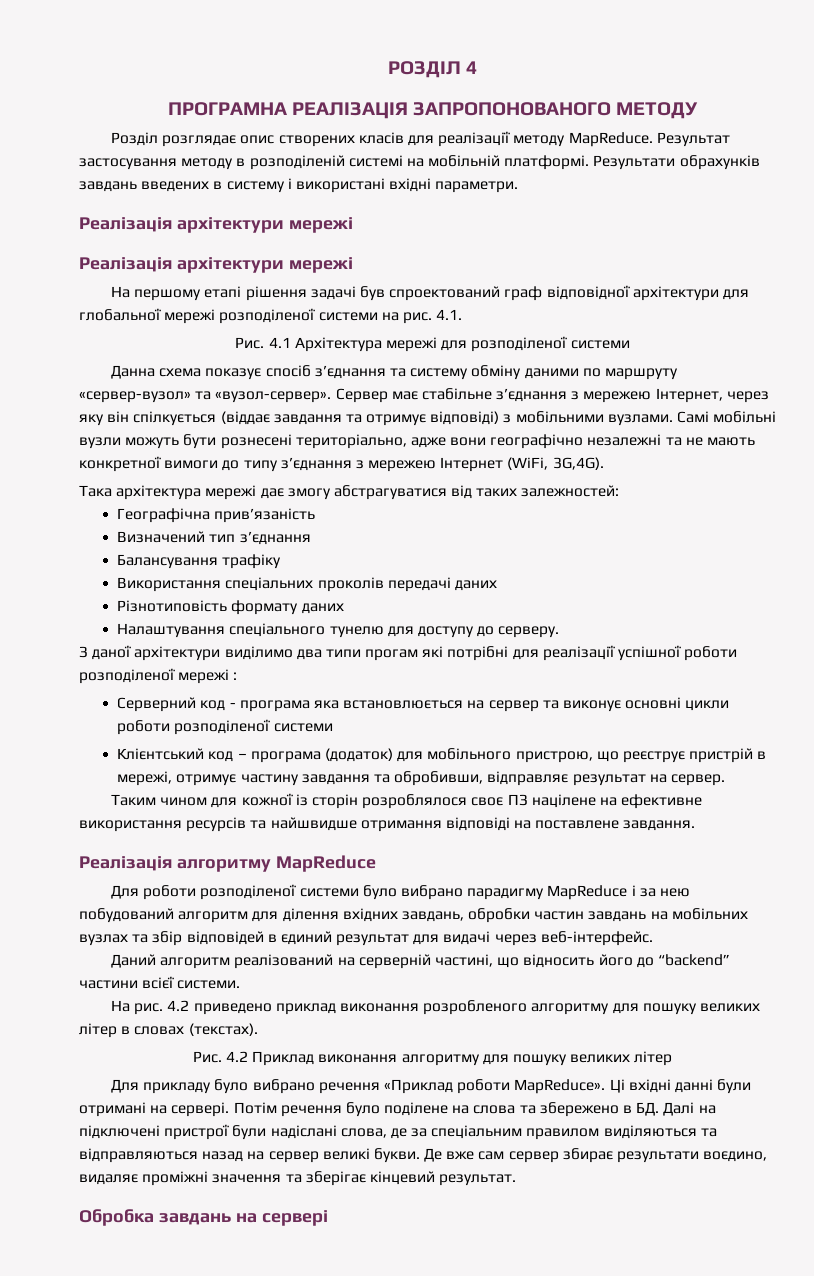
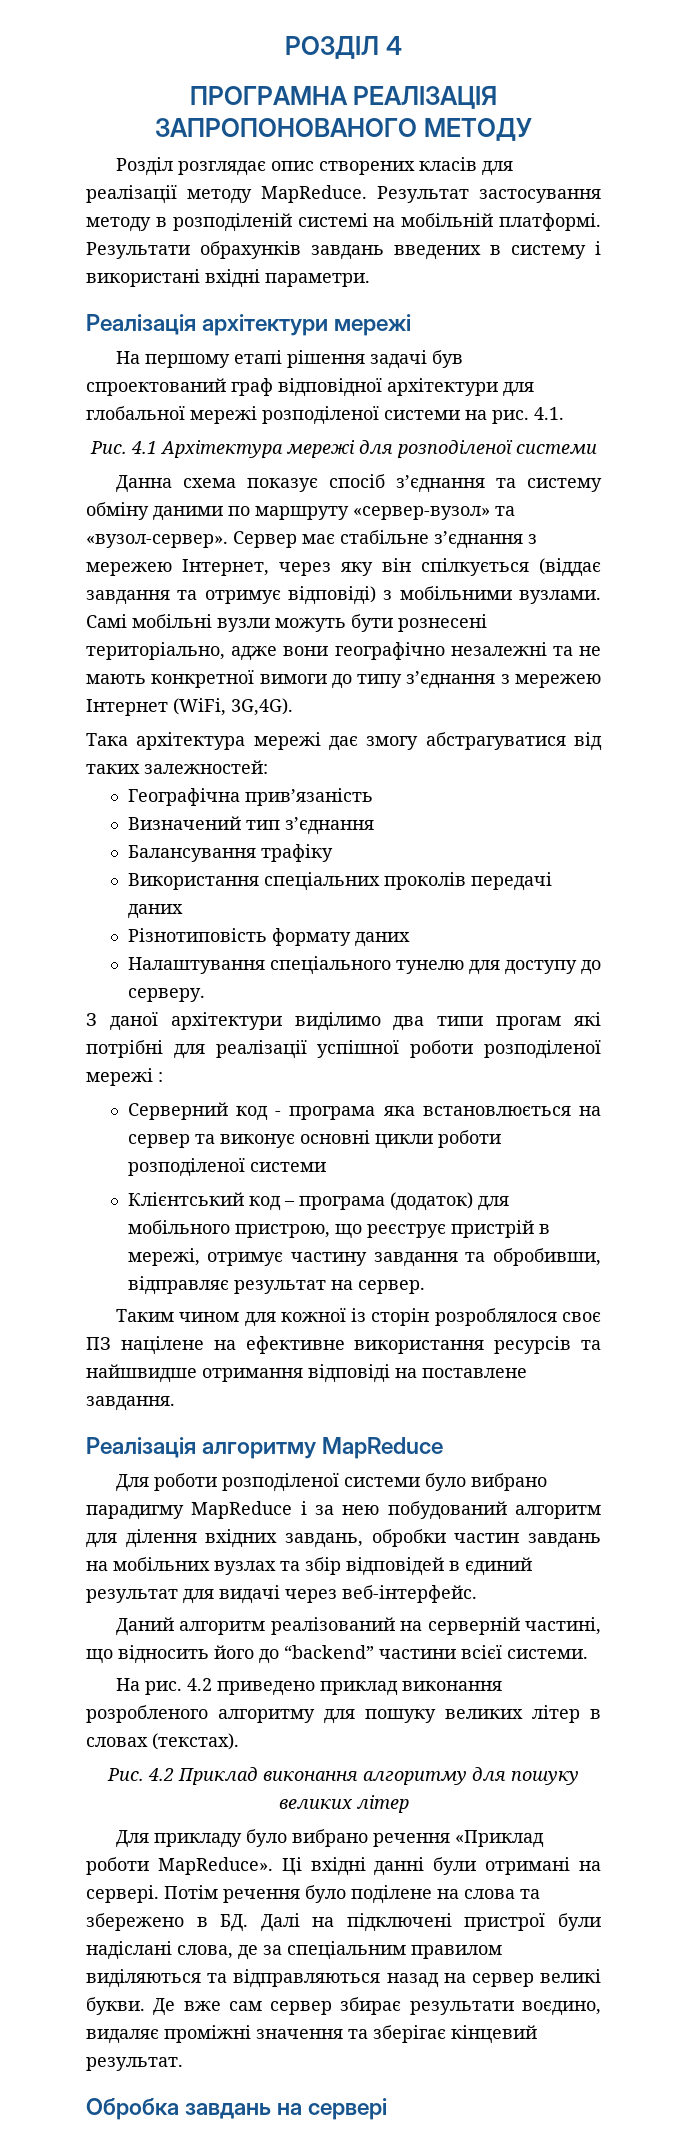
[79,257,353,273] // Реалізація архітектури мережі -> (412, 325) none

